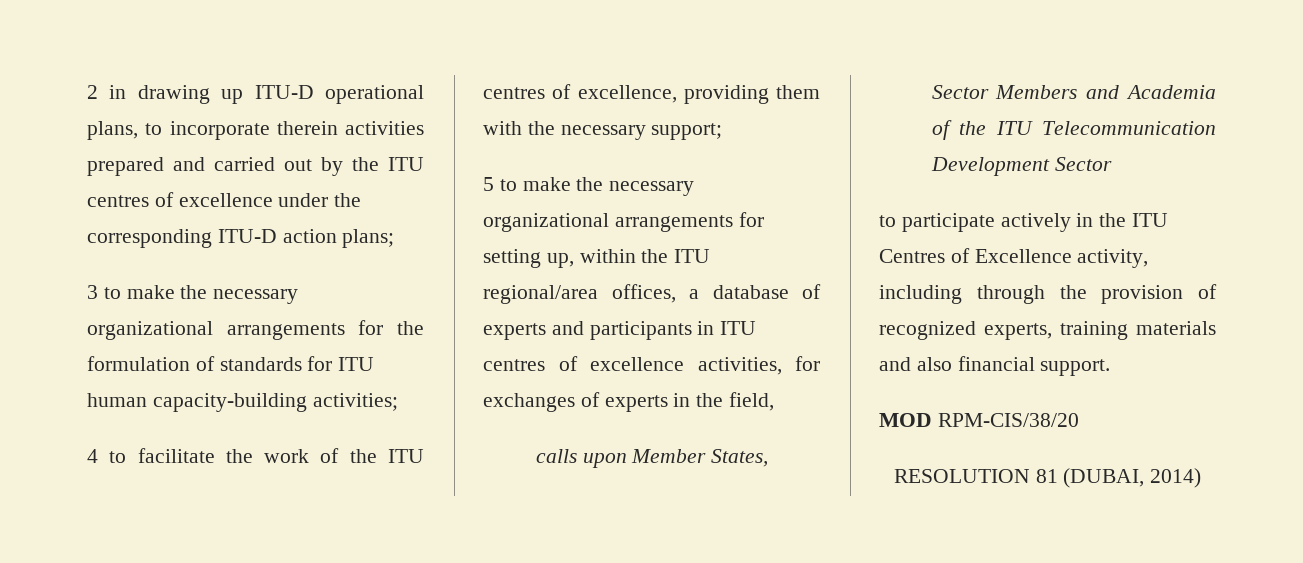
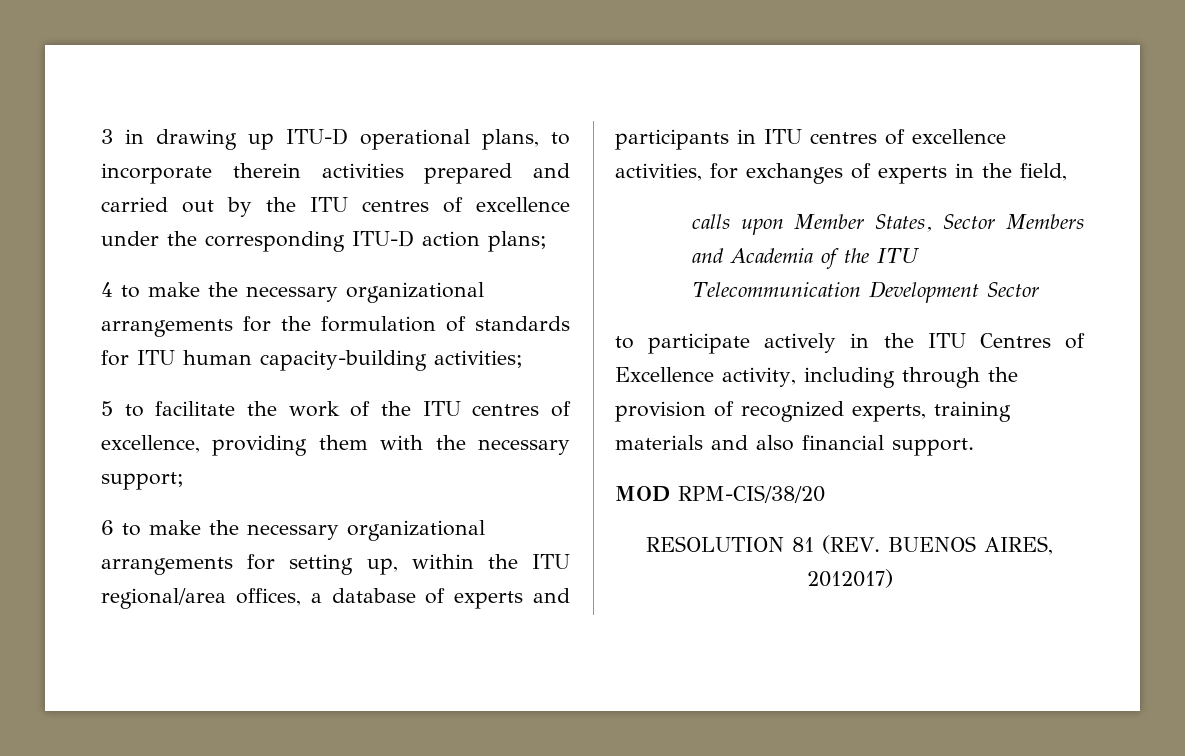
[87,85,98,99] 2 -> [101,129,113,144] 3
[87,285,98,299] 3 -> [101,282,113,297] 4
[87,449,98,463] 4 -> [101,401,113,416] 5
[483,177,494,191] 5 -> [101,520,114,535] 6
[1063,468,1202,488] (DUBAI, 2014) -> [822,535,1053,555] [806,569,893,588] (REV. BUENOS AIRES, 2012017)

